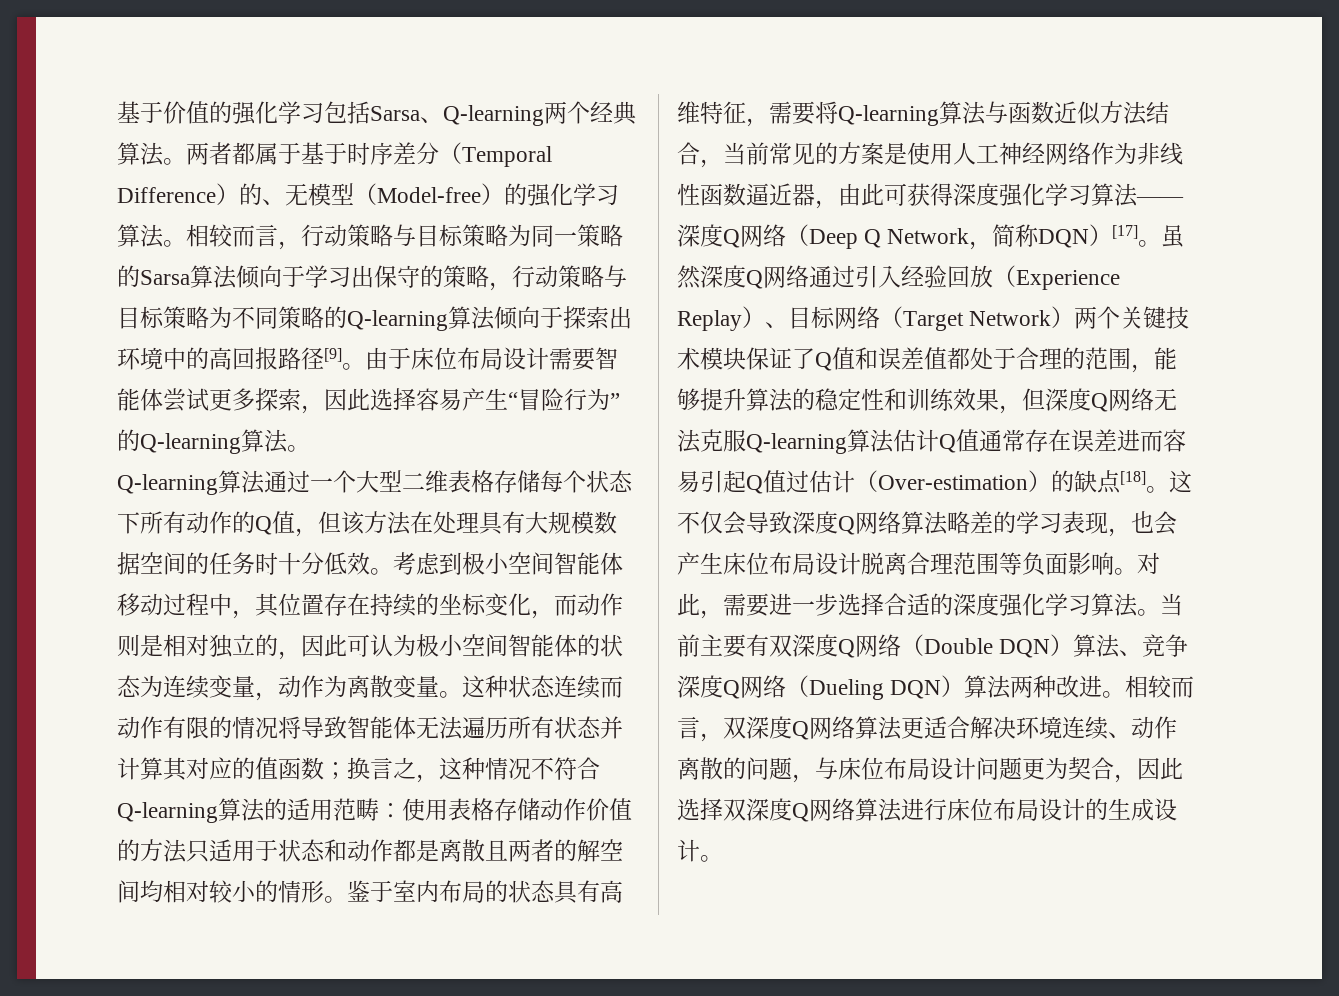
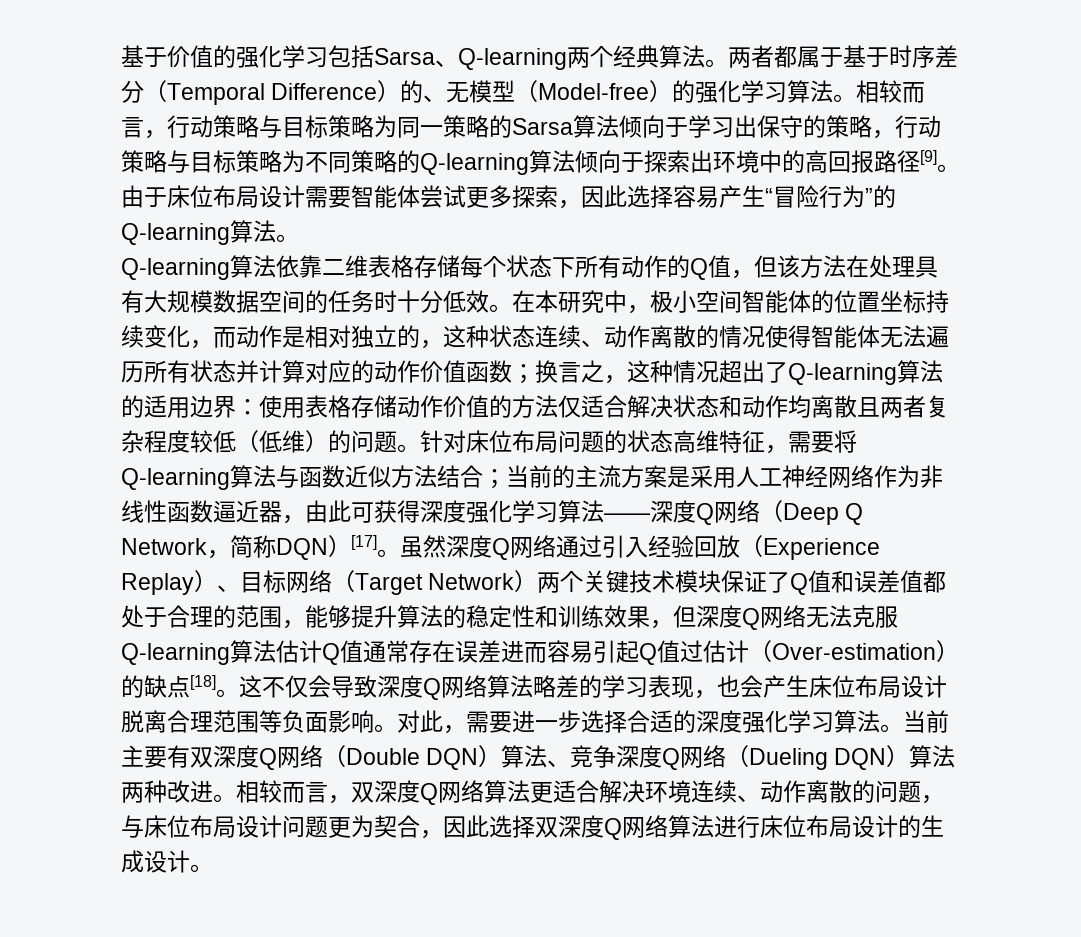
[264,470,402,493] 通过一个大型 -> [276,255,322,278] 依靠
[393,552,623,575] [117,593,623,619] [117,634,623,660] [117,675,623,701] [117,716,347,739] 考虑到极小空间智能体移动过程中，其位置存在持续的坐标变化，而动作则是相对独立的，因此可认为极小空间智能体的状态为连续变量，动作为离散变量。这种状态连续而动作有限的情况将导致 -> [512,290,949,314] [121,325,811,349] 在本研究中，极小空间智能体的位置坐标持续变化，而动作是相对独立的，这种状态连续、动作离散的情况使得
[163,757,255,781] 其对应的 -> [305,360,443,383] 对应的动作价
[531,757,600,780] 不符合 -> [719,360,788,383] 超出了
[333,798,379,821] 范畴 -> [190,395,236,418] 边界
[186,839,278,863] 只适用于 -> [558,395,673,418] 仅适合解决
[393,839,439,862] 都是 -> [788,395,811,418] 均
[554,839,623,862] [117,880,600,904] 的解空间均相对较小的情形。鉴于室内布局的状态具有 -> [926,395,949,418] [121,430,673,453] 复杂程度较低（低维）的问题。针对床位布局问题的状态
[700,142,930,168] ，当前常见的方案是使 -> [483,465,713,489] ；当前的主流方案是采

